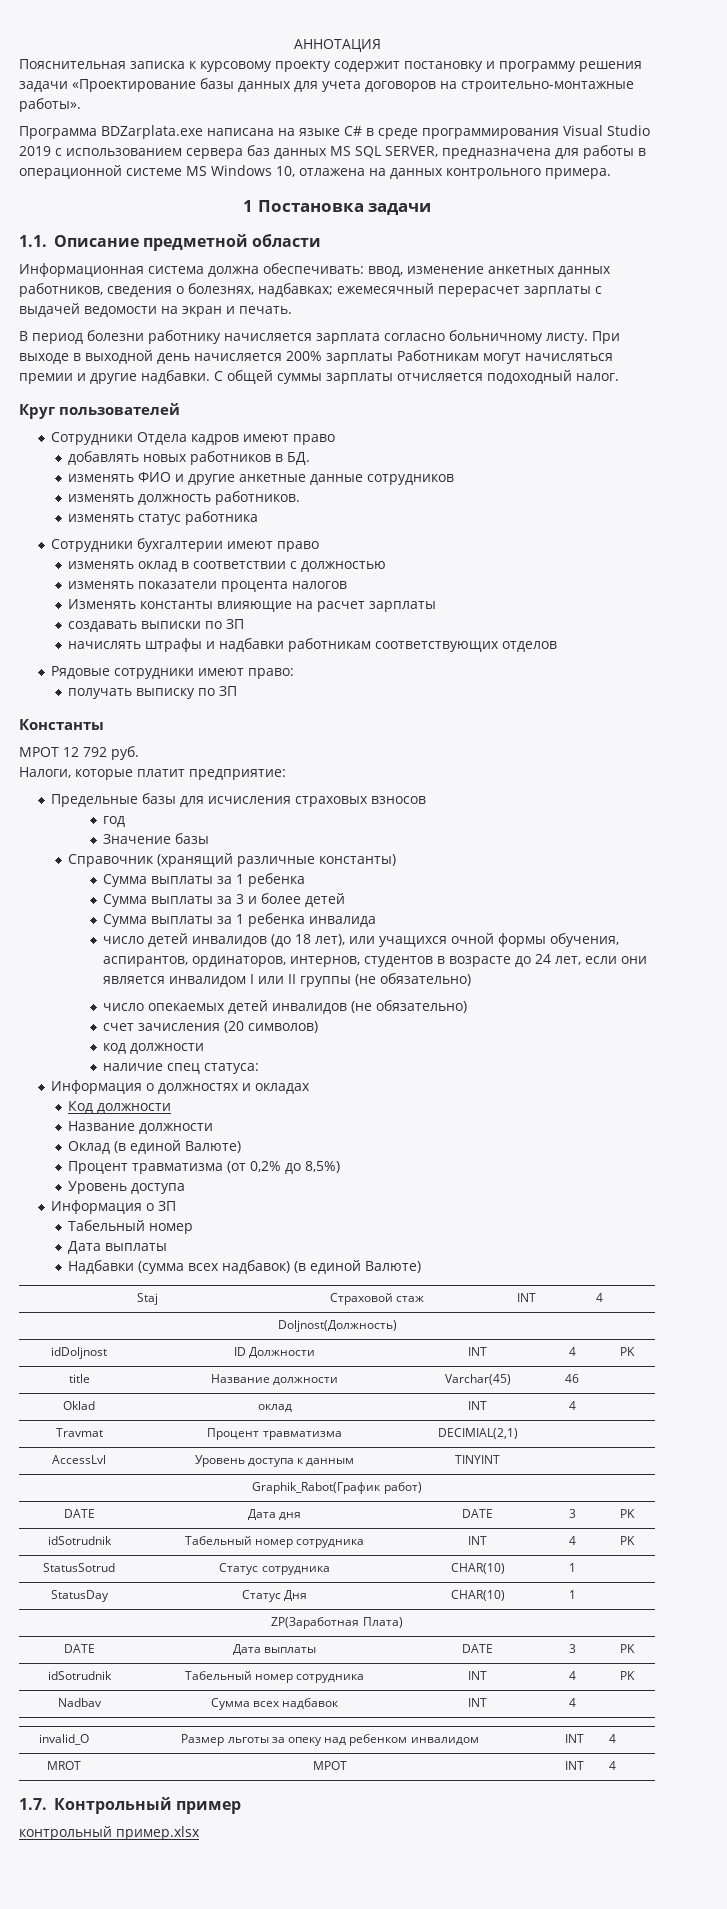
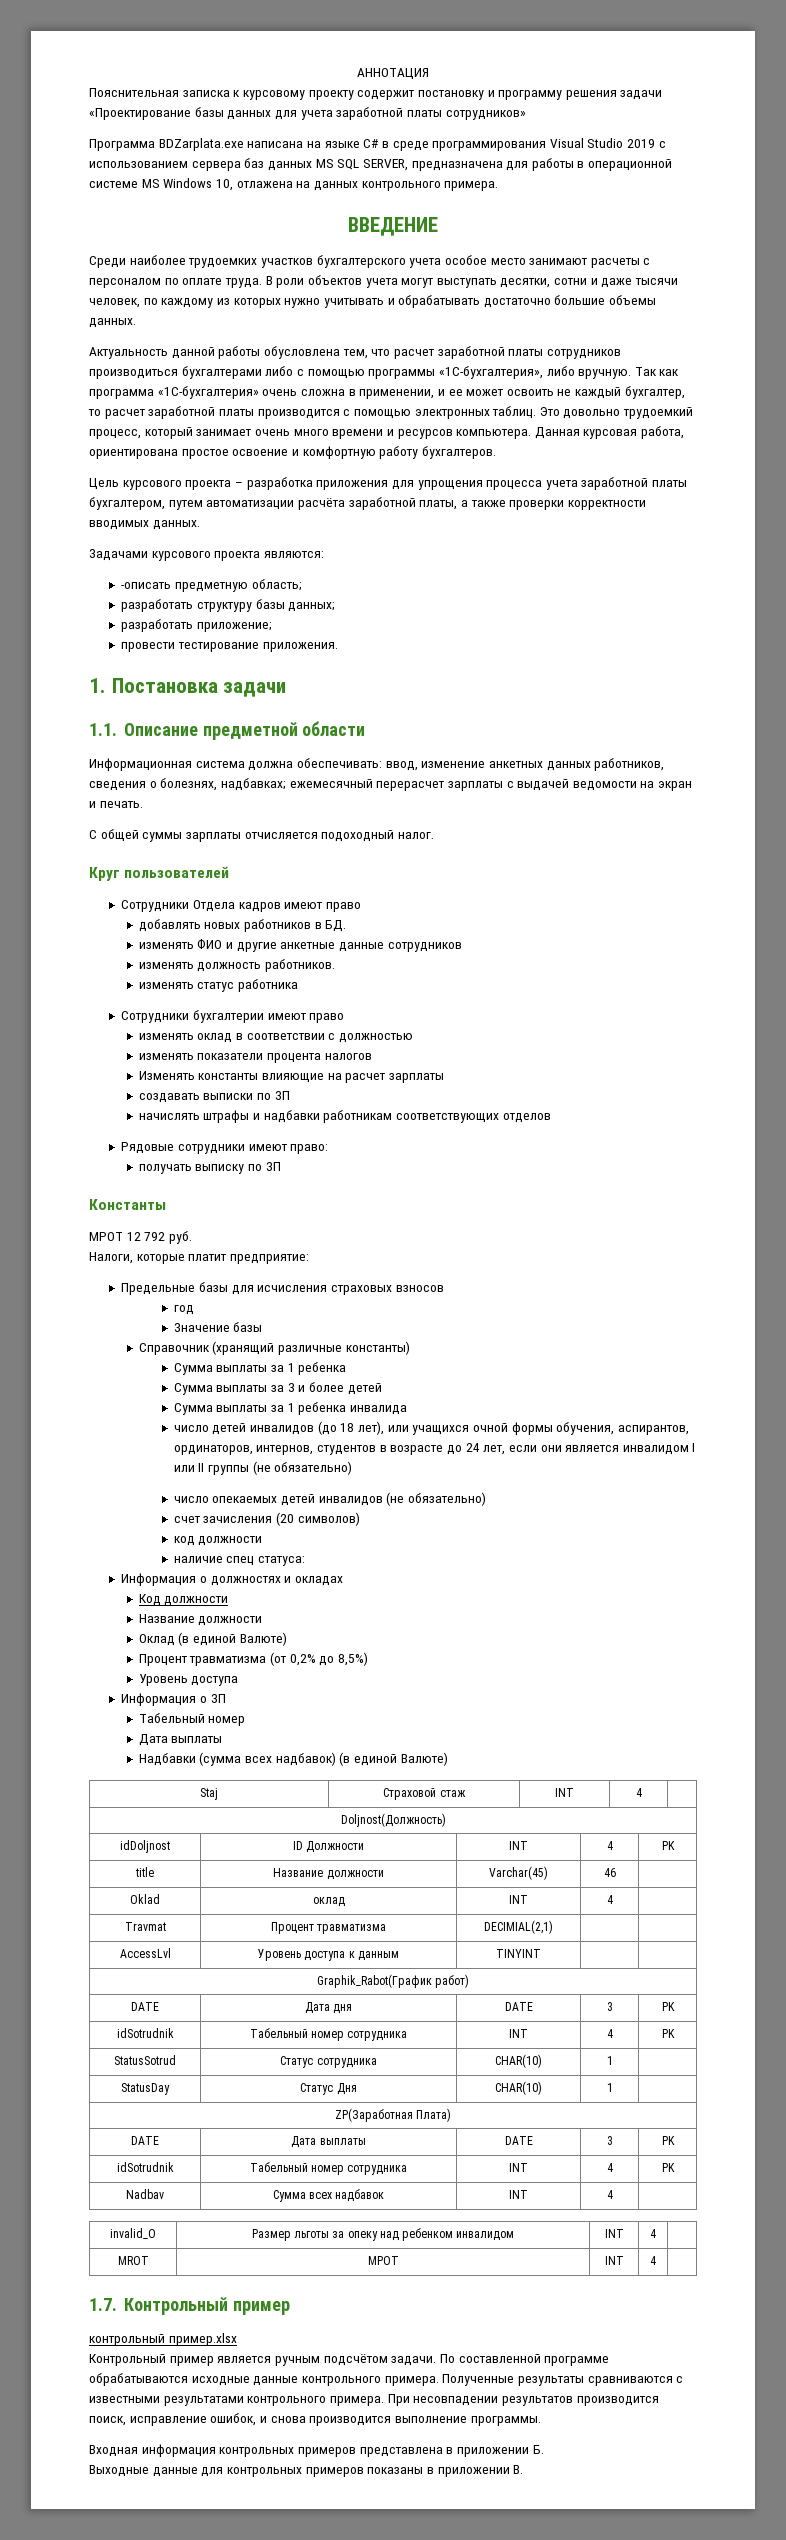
[365,81,634,92] [19,98,81,112] договоров на строительно-монтажные работы». -> [336,107,526,120] заработной платы сотрудников»
[242,200,253,212] 1 -> [348,217,438,236] [89,255,651,268] [89,275,679,288] [89,295,657,308] [89,318,136,328] [89,346,621,359] [89,366,680,379] [89,386,685,399] [88,406,694,419] [89,426,685,439] [89,446,496,459] [89,477,688,490] [89,497,646,510] [89,520,200,530] [89,549,324,561] [121,579,302,592] [121,599,336,612] [121,619,272,632] [121,642,338,652] [89,678,105,693] ВВЕДЕНИЕ // Среди наиболее трудоемких участков бухгалтерского учета особое место занимают расчеты с персоналом по оплате труда. В роли объектов учета могут выступать десятки, сотни и даже тысячи человек, по каждому из которых нужно учитывать и обрабатывать достаточно большие объемы данных. // Актуальность данной работы обусловлена тем, что расчет заработной платы сотрудников производиться бухгалтерами либо с помощью программы «1С-бухгалтерия», либо вручную. Так как программа «1С-бухгалтерия» очень сложна в применении, и ее может освоить не каждый бухгалтер, то расчет заработной платы производится с помощью электронных таблиц. Это довольно трудоемкий процесс, который занимает очень много времени и ресурсов компьютера. Данная курсовая работа, ориентирована простое освоение и комфортную работу бухгалтеров. // Цель курсового проекта – разработка приложения для упрощения процесса учета заработной платы бухгалтером, путем автоматизации расчёта заработной платы, а также проверки корректности вводимых данных. // Задачами курсового проекта являются: // -описать предметную область; // разработать структуру базы данных; // разработать приложение; // провести тестирование приложения. // 1.
[19,330,620,344] [19,350,613,364] [19,370,210,384] В период болезни работнику начисляется зарплата согласно больничному листу. При выходе в выходной день начисляется 200% зарплаты Работникам могут начисляться премии и другие надбавки. -> (143, 804) none
(200, 1833) none -> [89,2354,610,2366] [89,2373,684,2386] [89,2394,659,2406] [89,2413,541,2426] [89,2444,544,2457] [89,2465,524,2477] // Контрольный пример является ручным подсчётом задачи. По составленной программе обрабатываются исходные данные контрольного примера. Полученные результаты сравниваются с известными результатами контрольного примера. При несовпадении результатов производится поиск, исправление ошибок, и снова производится выполнение программы. // Входная информация контрольных примеров представлена в приложении Б. // Выходные данные для контрольных примеров показаны в приложении В.

